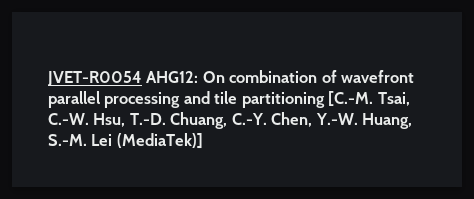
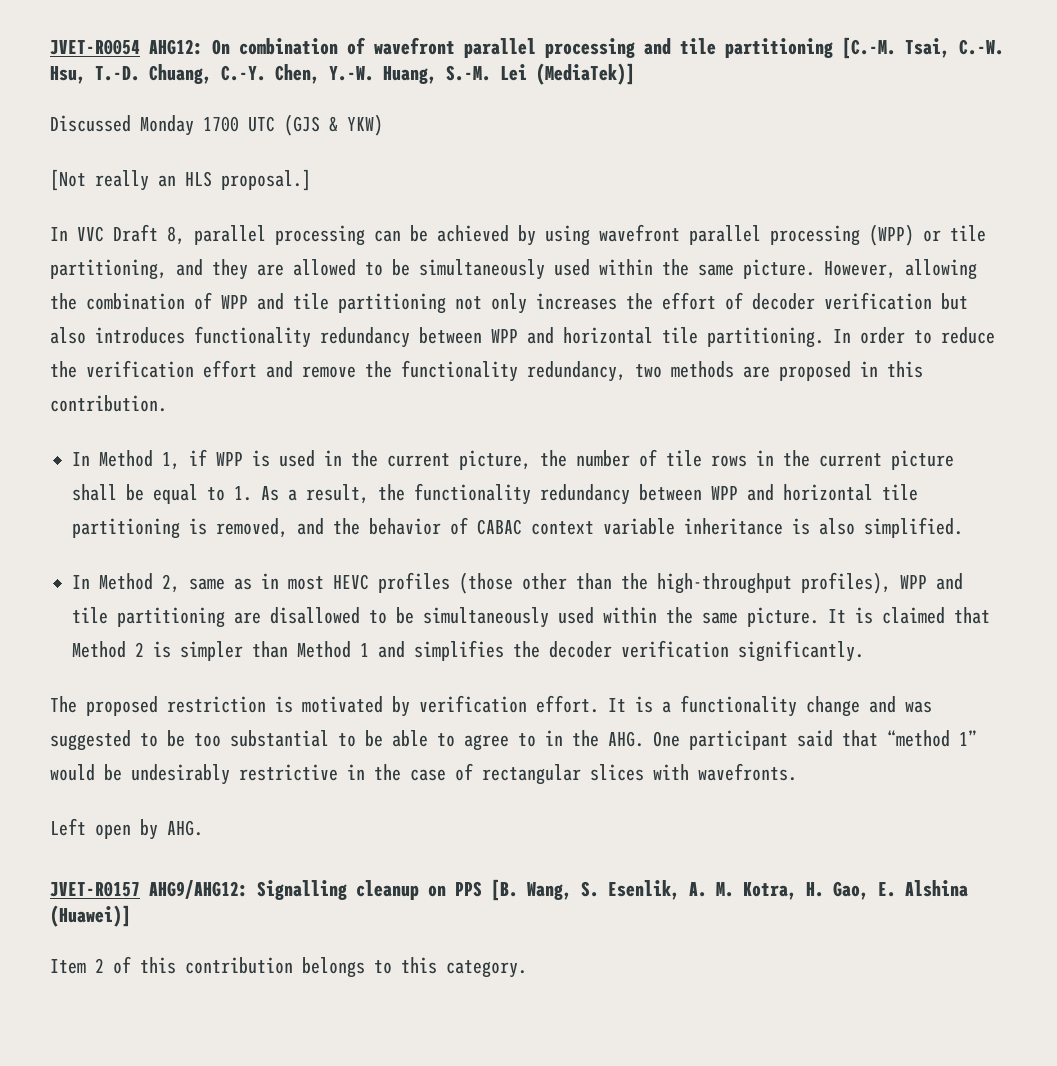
(203, 141) none -> [50,114,383,136] [50,169,311,191] [50,224,986,246] [50,259,977,280] [50,292,968,314] [50,326,995,348] [50,360,923,382] [50,395,167,412] [72,449,954,470] [72,483,918,505] [72,517,963,539] [72,572,963,594] [72,607,990,628] [72,640,864,662] [50,695,932,717] [50,730,977,751] [50,763,797,785] [50,818,203,840] [50,879,968,901] [50,905,131,927] [50,956,527,978] // Discussed Monday 1700 UTC (GJS & YKW) // [Not really an HLS proposal.] // In VVC Draft 8, parallel processing can be achieved by using wavefront parallel processing (WPP) or tile partitioning, and they are allowed to be simultaneously used within the same picture. However, allowing the combination of WPP and tile partitioning not only increases the effort of decoder verification but also introduces functionality redundancy between WPP and horizontal tile partitioning. In order to reduce the verification effort and remove the functionality redundancy, two methods are proposed in this contribution. // In Method 1, if WPP is used in the current picture, the number of tile rows in the current picture shall be equal to 1. As a result, the functionality redundancy between WPP and horizontal tile partitioning is removed, and the behavior of CABAC context variable inheritance is also simplified. // In Method 2, same as in most HEVC profiles (those other than the high-throughput profiles), WPP and tile partitioning are disallowed to be simultaneously used within the same picture. It is claimed that Method 2 is simpler than Method 1 and simplifies the decoder verification significantly. // The proposed restriction is motivated by verification effort. It is a functionality change and was suggested to be too substantial to be able to agree to in the AHG. One participant said that “method 1” would be undesirably restrictive in the case of rectangular slices with wavefronts. // Left open by AHG. // JVET-R0157 AHG9/AHG12: Signalling cleanup on PPS [B. Wang, S. Esenlik, A. M. Kotra, H. Gao, E. Alshina (Huawei)] // Item 2 of this contribution belongs to this category.

